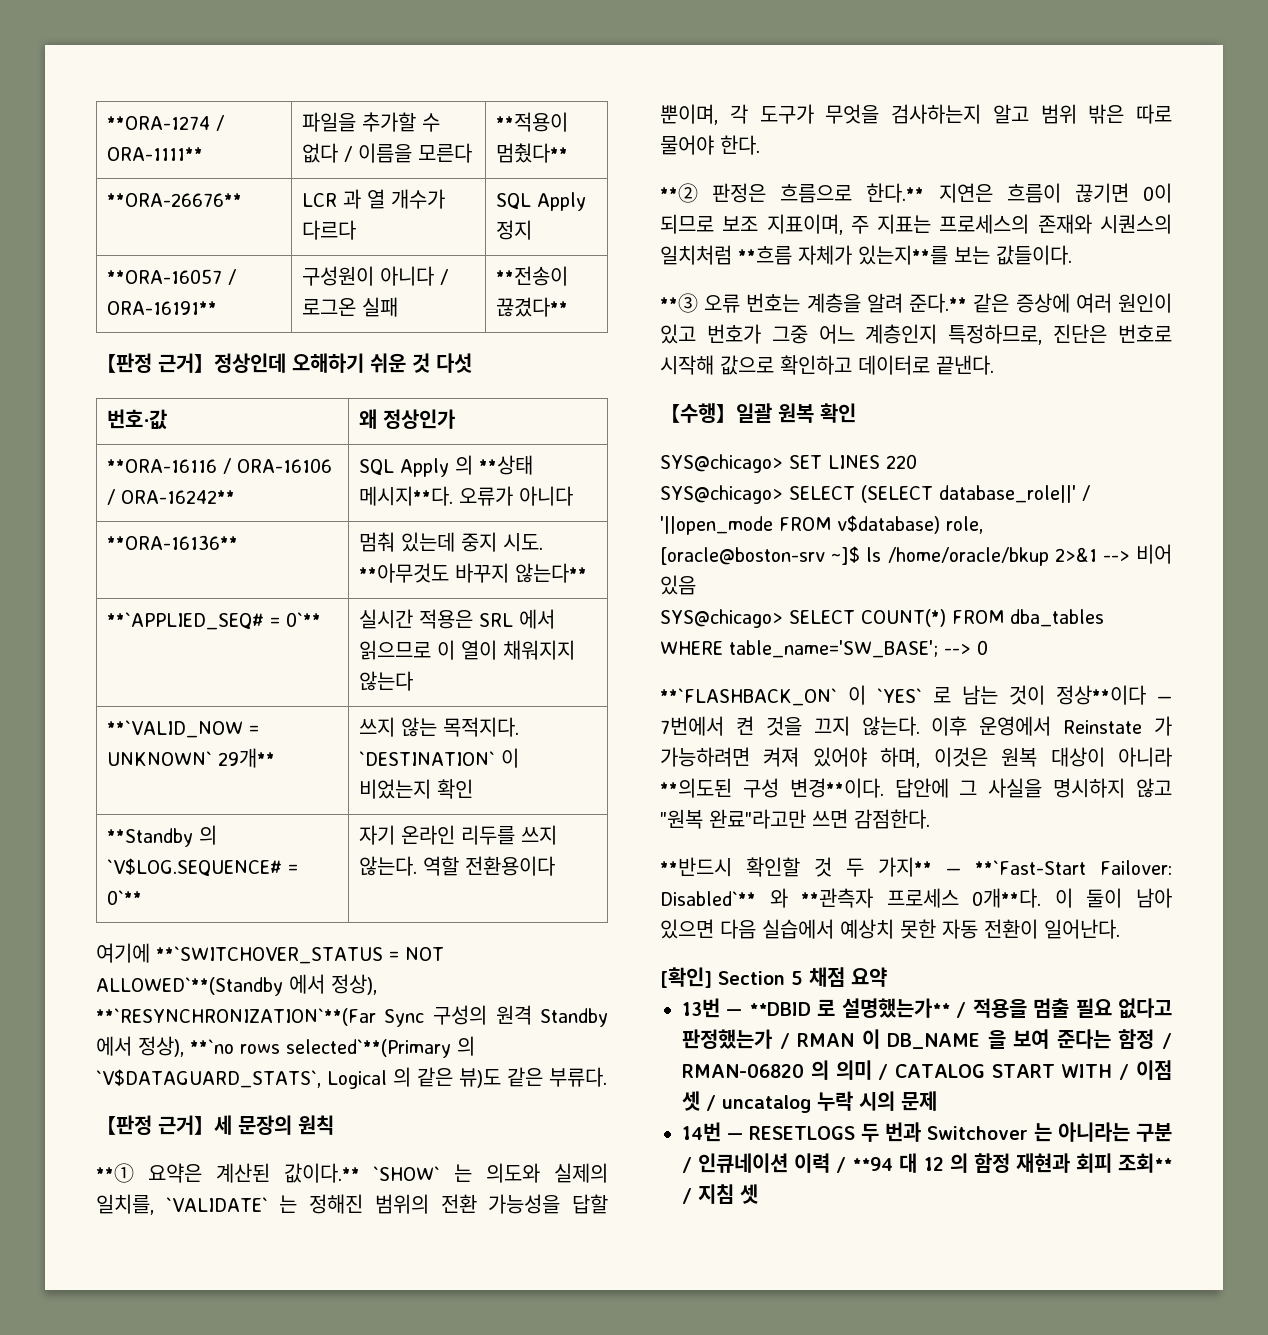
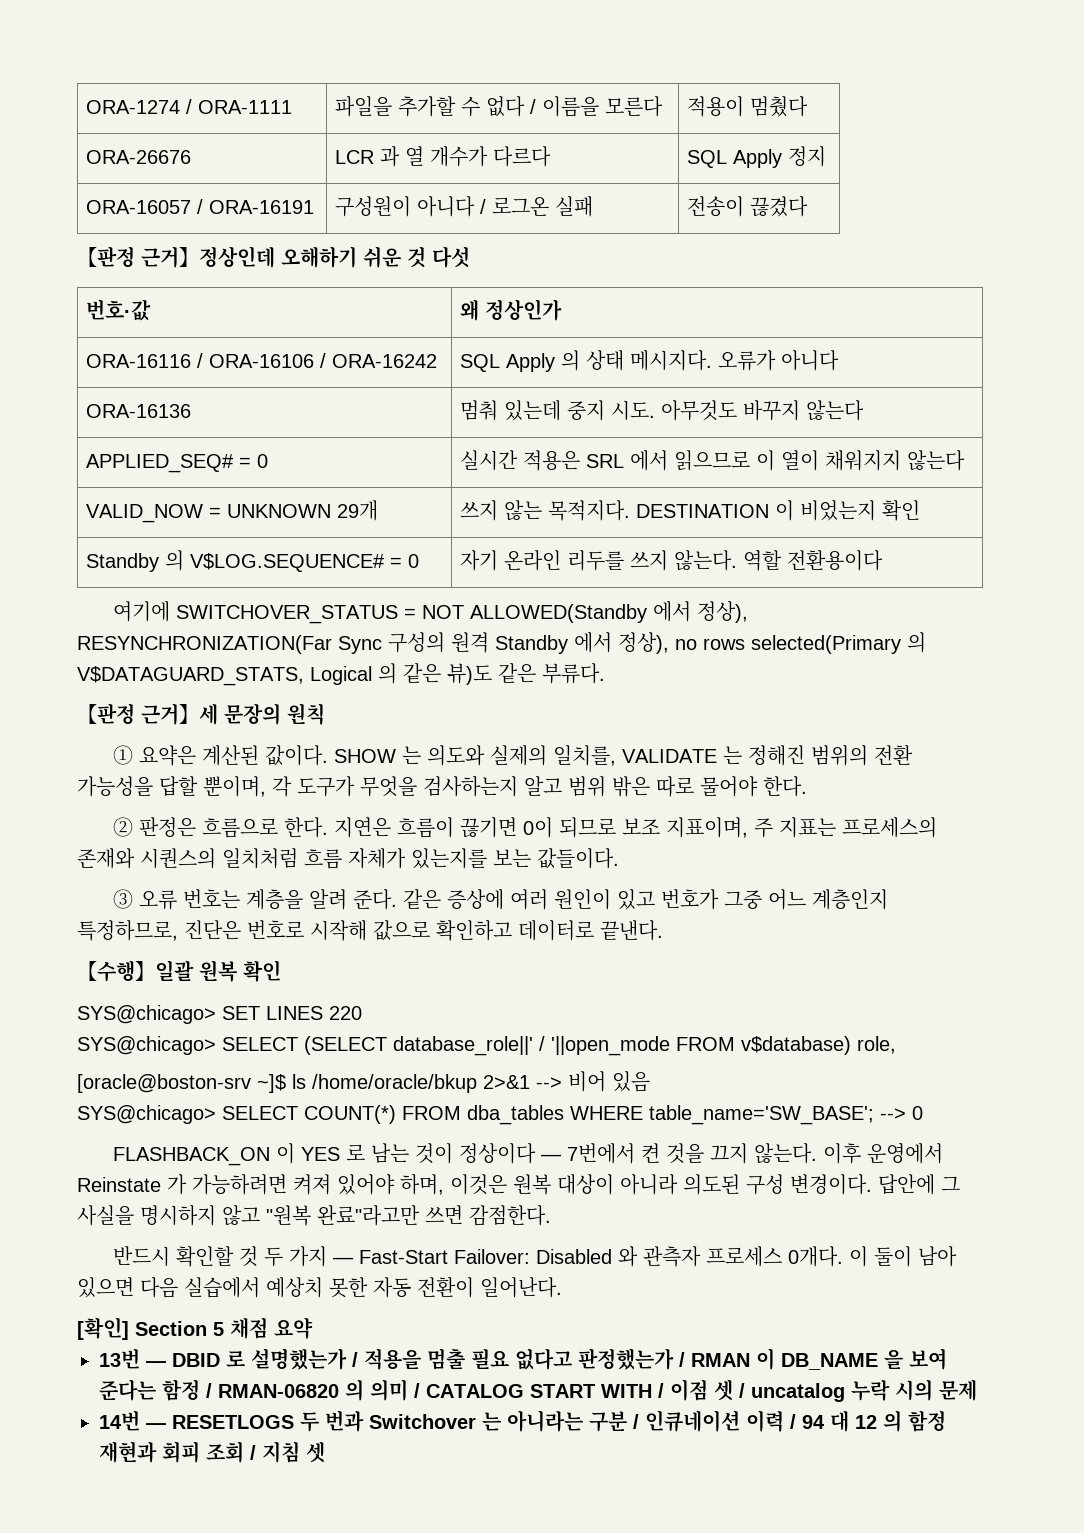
[107,115,225,131] [107,147,204,161] **ORA-1274 / ORA-1111** -> [86,99,293,114] ORA-1274 / ORA-1111
[496,112,569,132] [496,143,569,163] [107,193,243,207] **적용이 멈췄다** // **ORA-26676** -> [687,96,809,117] [86,150,192,164] 적용이 멈췄다 // ORA-26676
[107,269,237,285] [107,301,218,315] **ORA-16057 / ORA-16191** -> [86,199,315,214] ORA-16057 / ORA-16191
[496,266,569,286] [496,297,569,317] **전송이 끊겼다** -> [687,196,809,217] 전송이 끊겼다
[107,459,218,473] **ORA-16116 -> [86,354,192,368] ORA-16116
[121,490,236,504] ORA-16242** -> [332,354,438,368] ORA-16242
[479,455,534,475] [359,486,454,506] **상태 메시지**다. -> [586,350,713,371] 상태 메시지다.
[107,535,239,550] **ORA-16136** -> [86,404,192,418] ORA-16136
[359,563,588,583] [107,612,322,630] **아무것도 바꾸지 않는다** // **`APPLIED_SEQ# = 0`** -> [661,400,865,421] [86,454,269,473] 아무것도 바꾸지 않는다 // APPLIED_SEQ# = 0
[107,720,260,738] [107,748,276,768] **`VALID_NOW = UNKNOWN` 29개** -> [86,500,379,523] VALID_NOW = UNKNOWN 29개
[359,751,496,766] `DESTINATION` -> [636,504,770,518] DESTINATION
[107,825,218,847] [107,858,299,876] [107,890,143,905] **Standby 의 `V$LOG.SEQUENCE# = 0`** -> [86,550,420,572] Standby 의 V$LOG.SEQUENCE# = 0
[156,946,383,964] **`SWITCHOVER_STATUS -> [175,605,398,624] SWITCHOVER_STATUS
[96,974,377,996] [96,1008,376,1026] ALLOWED`**(Standby 에서 정상), **`RESYNCHRONIZATION`**(Far -> [469,601,748,623] [77,635,332,654] ALLOWED(Standby 에서 정상), RESYNCHRONIZATION(Far
[190,1036,475,1058] [96,1069,321,1088] **`no rows selected`**(Primary 의 `V$DATAGUARD_STATS`, -> [675,632,926,654] [77,666,304,686] no rows selected(Primary 의 V$DATAGUARD_STATS,
[96,1163,134,1183] **① -> [112,745,133,765] ①
[283,1163,441,1183] 값이다.** `SHOW` -> [264,745,396,766] 값이다. SHOW
[165,1197,268,1212] `VALIDATE` -> [621,749,717,763] VALIDATE
[660,183,698,203] **② -> [112,817,133,837] ②
[866,183,925,203] 한다.** -> [283,817,328,838] 한다.
[738,245,948,265] **흐름 자체가 있는지**를 -> [304,848,487,869] 흐름 자체가 있는지를
[660,293,698,313] **③ -> [112,889,133,909] ③
[909,293,968,313] 준다.** -> [352,889,397,910] 준다.
[660,685,922,706] **`FLASHBACK_ON` 이 `YES` -> [112,1143,340,1166] FLASHBACK_ON 이 YES
[1056,685,1146,705] 정상**이다 -> [458,1143,536,1164] 정상이다
[660,778,884,798] **의도된 구성 변경**이다. -> [683,1174,872,1195] 의도된 구성 변경이다.
[660,857,732,877] **반드시 -> [112,1246,170,1266] 반드시
[878,857,1173,877] [660,888,1042,908] 가지** — **`Fast-Start Failover: Disabled`** 와 **관측자 프로세스 0개**다. -> [288,1246,843,1267] 가지 — Fast-Start Failover: Disabled 와 관측자 프로세스 0개다.
[748,998,950,1018] **DBID 로 설명했는가** -> [172,1348,347,1370] DBID 로 설명했는가
[852,1157,894,1171] **94 -> [802,1415,825,1429] 94
[1118,1153,1172,1173] 조회** -> [206,1441,244,1463] 조회

